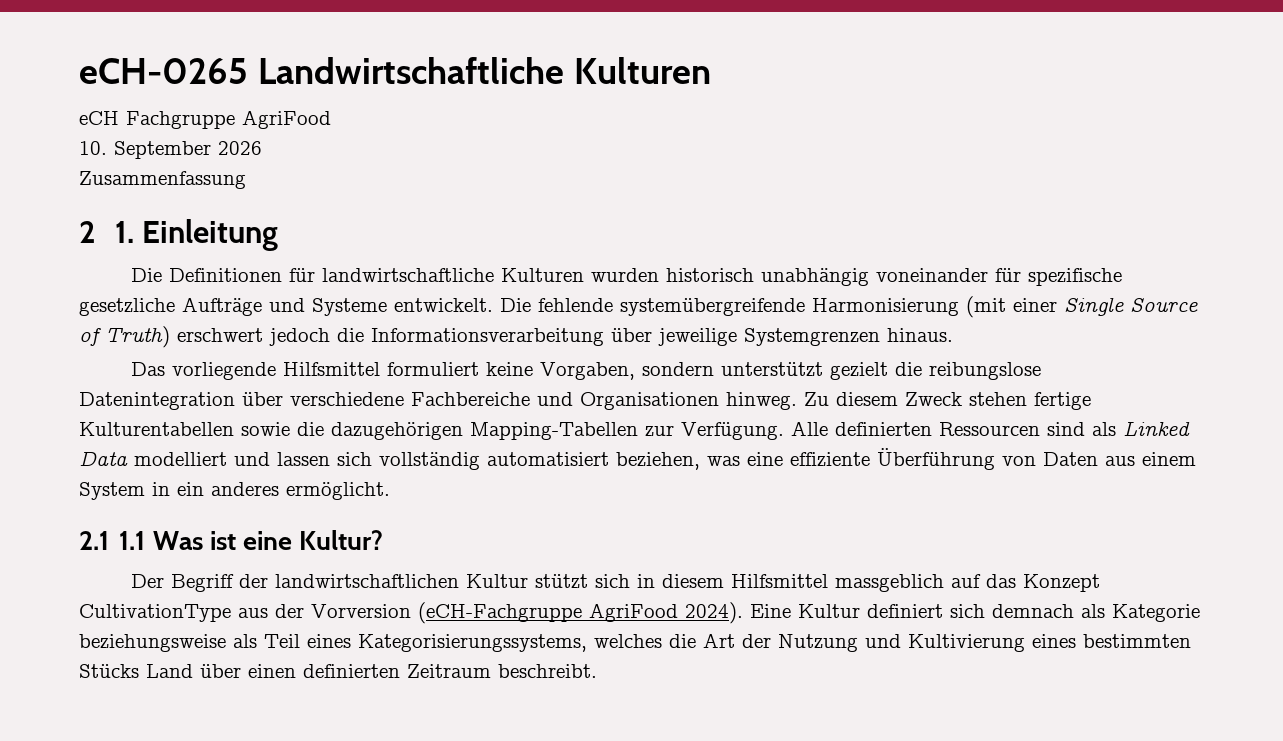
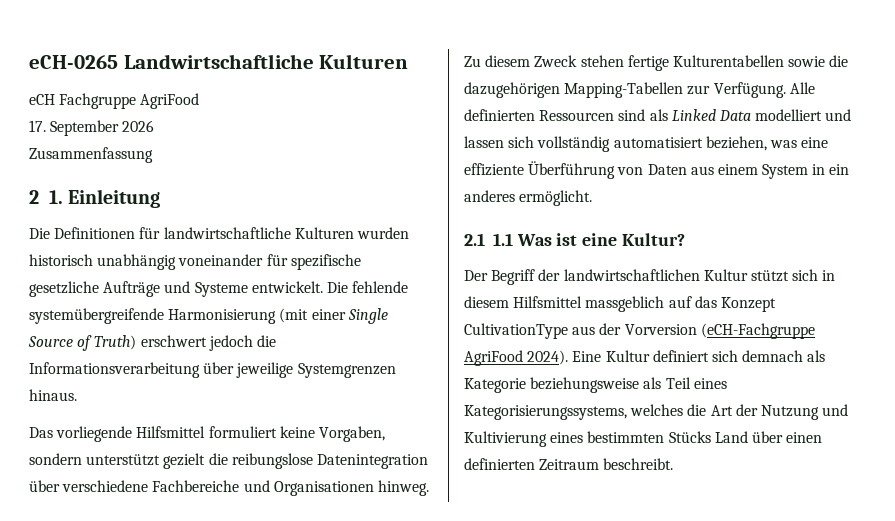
[79,141,107,155] 10. -> [29,120,46,132] 17.

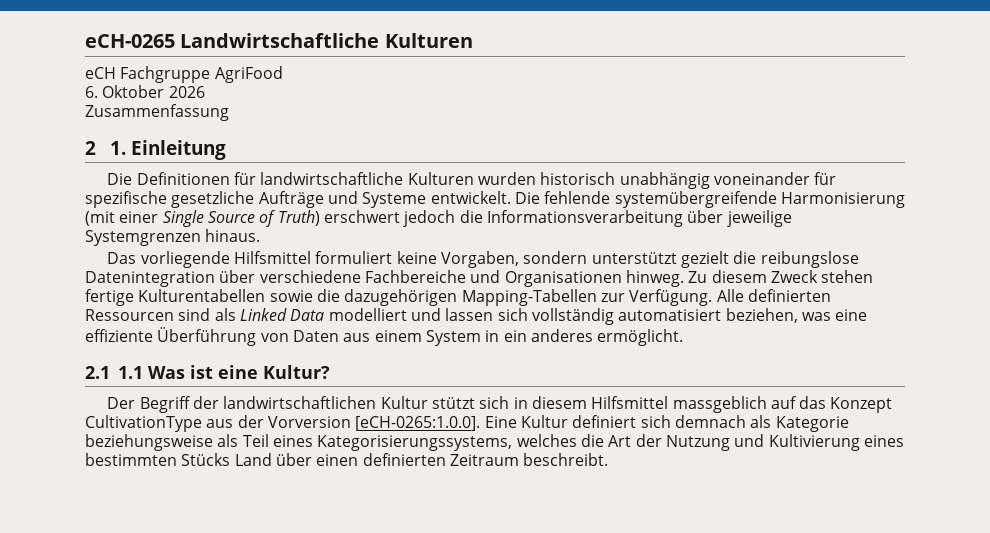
[29,120,120,136] 17. September -> [85,85,165,98] 6. Oktober
[700,323,815,339] [464,350,569,366] (eCH-Fachgruppe AgriFood 2024). -> [355,416,481,431] [eCH-0265:1.0.0].

